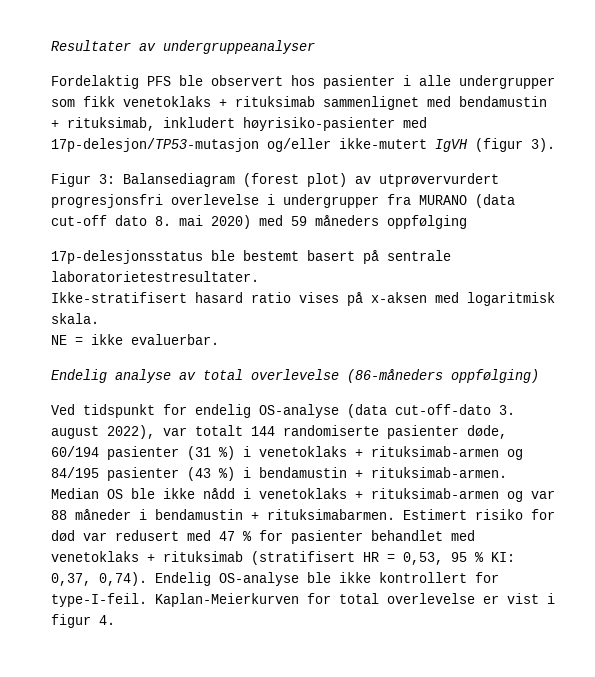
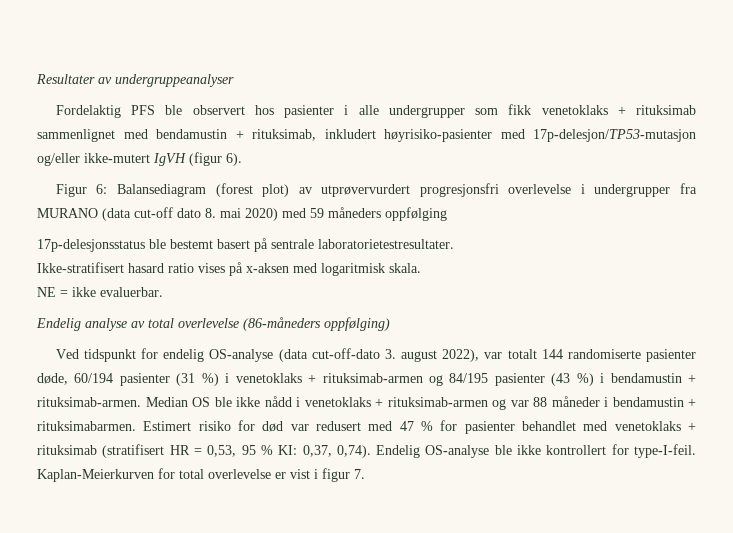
[531,138,555,152] 3). -> [226,153,242,166] 6).
[99,174,115,184] 3: -> [96,184,108,194] 6:
[99,615,115,625] 4. -> [354,469,365,479] 7.

